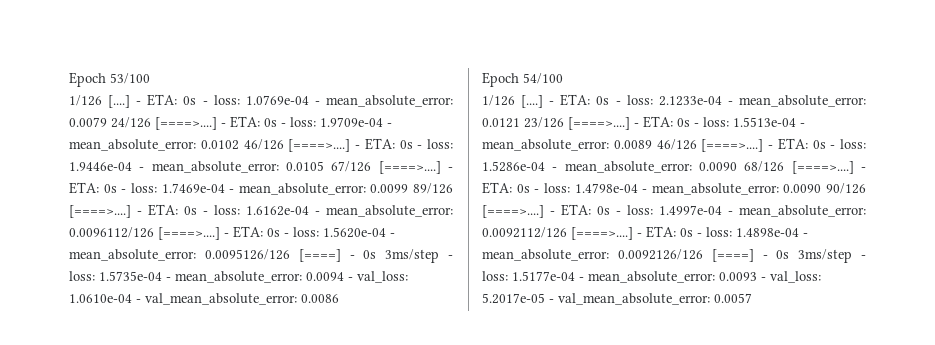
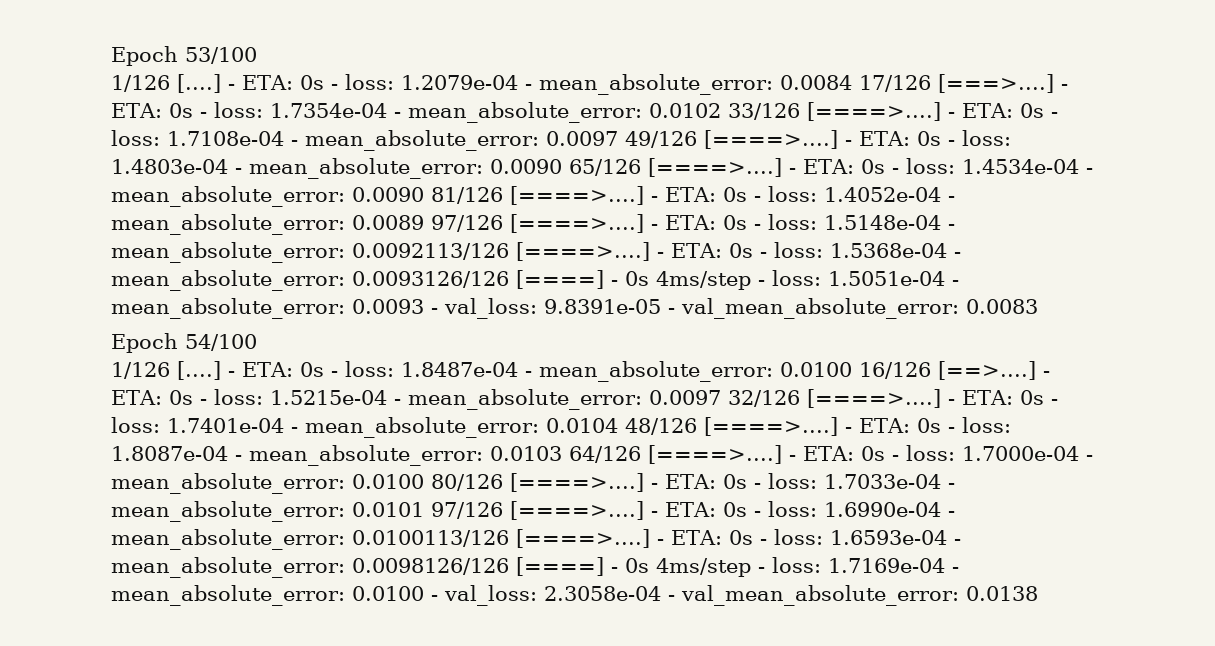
[245,95,453,107] [69,116,392,130] [69,138,453,152] [69,161,453,174] [69,182,453,195] [69,204,453,218] [69,226,395,240] [69,249,453,263] [69,271,408,283] [69,293,339,305] 1.0769e-04 - mean_absolute_error: 0.0079 24/126 [====>....] - ETA: 0s - loss: 1.9709e-04 - mean_absolute_error: 0.0102 46/126 [====>....] - ETA: 0s - loss: 1.9446e-04 - mean_absolute_error: 0.0105 67/126 [====>....] - ETA: 0s - loss: 1.7469e-04 - mean_absolute_error: 0.0099 89/126 [====>....] - ETA: 0s - loss: 1.6162e-04 - mean_absolute_error: 0.0096112/126 [====>....] - ETA: 0s - loss: 1.5620e-04 - mean_absolute_error: 0.0095126/126 [====] - 0s 3ms/step - loss: 1.5735e-04 - mean_absolute_error: 0.0094 - val_loss: 1.0610e-04 - val_mean_absolute_error: 0.0086 -> [400,74,1068,95] [111,102,1058,123] [111,130,1011,151] [111,158,1093,179] [111,186,955,207] [111,214,955,235] [111,242,961,263] [111,270,959,291] [111,298,1038,319] 1.2079e-04 - mean_absolute_error: 0.0084 17/126 [===>....] - ETA: 0s - loss: 1.7354e-04 - mean_absolute_error: 0.0102 33/126 [====>....] - ETA: 0s - loss: 1.7108e-04 - mean_absolute_error: 0.0097 49/126 [====>....] - ETA: 0s - loss: 1.4803e-04 - mean_absolute_error: 0.0090 65/126 [====>....] - ETA: 0s - loss: 1.4534e-04 - mean_absolute_error: 0.0090 81/126 [====>....] - ETA: 0s - loss: 1.4052e-04 - mean_absolute_error: 0.0089 97/126 [====>....] - ETA: 0s - loss: 1.5148e-04 - mean_absolute_error: 0.0092113/126 [====>....] - ETA: 0s - loss: 1.5368e-04 - mean_absolute_error: 0.0093126/126 [====] - 0s 4ms/step - loss: 1.5051e-04 - mean_absolute_error: 0.0093 - val_loss: 9.8391e-05 - val_mean_absolute_error: 0.0083
[658,95,866,107] [482,116,805,130] [482,138,866,152] [482,161,866,174] [482,182,866,195] [482,204,866,218] [482,226,808,240] [482,249,866,263] [482,271,821,283] [482,293,752,305] 2.1233e-04 - mean_absolute_error: 0.0121 23/126 [====>....] - ETA: 0s - loss: 1.5513e-04 - mean_absolute_error: 0.0089 46/126 [====>....] - ETA: 0s - loss: 1.5286e-04 - mean_absolute_error: 0.0090 68/126 [====>....] - ETA: 0s - loss: 1.4798e-04 - mean_absolute_error: 0.0090 90/126 [====>....] - ETA: 0s - loss: 1.4997e-04 - mean_absolute_error: 0.0092112/126 [====>....] - ETA: 0s - loss: 1.4898e-04 - mean_absolute_error: 0.0092126/126 [====] - 0s 3ms/step - loss: 1.5177e-04 - mean_absolute_error: 0.0093 - val_loss: 5.2017e-05 - val_mean_absolute_error: 0.0057 -> [400,361,1050,382] [111,389,1058,410] [111,417,1011,438] [111,445,1093,466] [111,473,955,494] [111,501,955,522] [111,529,961,550] [111,557,959,578] [111,585,1038,606] 1.8487e-04 - mean_absolute_error: 0.0100 16/126 [==>....] - ETA: 0s - loss: 1.5215e-04 - mean_absolute_error: 0.0097 32/126 [====>....] - ETA: 0s - loss: 1.7401e-04 - mean_absolute_error: 0.0104 48/126 [====>....] - ETA: 0s - loss: 1.8087e-04 - mean_absolute_error: 0.0103 64/126 [====>....] - ETA: 0s - loss: 1.7000e-04 - mean_absolute_error: 0.0100 80/126 [====>....] - ETA: 0s - loss: 1.7033e-04 - mean_absolute_error: 0.0101 97/126 [====>....] - ETA: 0s - loss: 1.6990e-04 - mean_absolute_error: 0.0100113/126 [====>....] - ETA: 0s - loss: 1.6593e-04 - mean_absolute_error: 0.0098126/126 [====] - 0s 4ms/step - loss: 1.7169e-04 - mean_absolute_error: 0.0100 - val_loss: 2.3058e-04 - val_mean_absolute_error: 0.0138

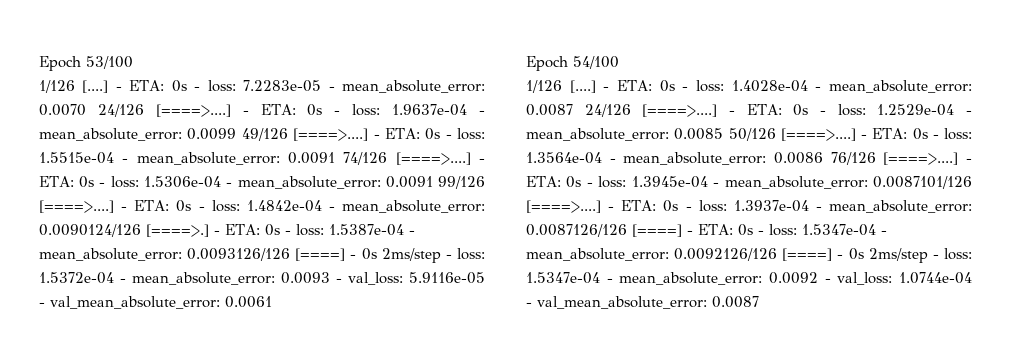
[400,74,1068,95] [111,102,1058,123] [111,130,618,151] 1.2079e-04 - mean_absolute_error: 0.0084 17/126 [===>....] - ETA: 0s - loss: 1.7354e-04 - mean_absolute_error: 0.0102 33/126 [====>....] - ETA: 0s - loss: 1.7108e-04 - mean_absolute_error: 0.0097 -> [243,80,485,93] [39,104,485,117] [39,128,237,141] 7.2283e-05 - mean_absolute_error: 0.0070 24/126 [====>....] - ETA: 0s - loss: 1.9637e-04 - mean_absolute_error: 0.0099
[111,158,1093,179] [111,186,955,207] [111,214,955,235] [111,242,947,263] 1.4803e-04 - mean_absolute_error: 0.0090 65/126 [====>....] - ETA: 0s - loss: 1.4534e-04 - mean_absolute_error: 0.0090 81/126 [====>....] - ETA: 0s - loss: 1.4052e-04 - mean_absolute_error: 0.0089 97/126 [====>....] - ETA: 0s - loss: 1.5148e-04 - mean_absolute_error: 0.0092113/126 [====>....] - ETA: 0s - loss: 1.5368e-04 -> [39,152,485,165] [39,176,485,189] [39,200,485,213] [39,224,404,237] 1.5515e-04 - mean_absolute_error: 0.0091 74/126 [====>....] - ETA: 0s - loss: 1.5306e-04 - mean_absolute_error: 0.0091 99/126 [====>....] - ETA: 0s - loss: 1.4842e-04 - mean_absolute_error: 0.0090124/126 [====>.] - ETA: 0s - loss: 1.5387e-04
[656,270,945,290] 4ms/step - loss: 1.5051e-04 -> [381,248,486,263] [39,272,114,284] 2ms/step - loss: 1.5372e-04
[544,298,1038,319] 9.8391e-05 - val_mean_absolute_error: 0.0083 -> [409,272,485,284] [39,296,272,309] 5.9116e-05 - val_mean_absolute_error: 0.0061
[400,361,1050,382] [111,389,1058,410] [111,417,1011,438] [111,445,1093,466] [111,473,955,494] [111,501,955,522] [111,529,961,550] [111,557,959,578] [111,585,1038,606] 1.8487e-04 - mean_absolute_error: 0.0100 16/126 [==>....] - ETA: 0s - loss: 1.5215e-04 - mean_absolute_error: 0.0097 32/126 [====>....] - ETA: 0s - loss: 1.7401e-04 - mean_absolute_error: 0.0104 48/126 [====>....] - ETA: 0s - loss: 1.8087e-04 - mean_absolute_error: 0.0103 64/126 [====>....] - ETA: 0s - loss: 1.7000e-04 - mean_absolute_error: 0.0100 80/126 [====>....] - ETA: 0s - loss: 1.7033e-04 - mean_absolute_error: 0.0101 97/126 [====>....] - ETA: 0s - loss: 1.6990e-04 - mean_absolute_error: 0.0100113/126 [====>....] - ETA: 0s - loss: 1.6593e-04 - mean_absolute_error: 0.0098126/126 [====] - 0s 4ms/step - loss: 1.7169e-04 - mean_absolute_error: 0.0100 - val_loss: 2.3058e-04 - val_mean_absolute_error: 0.0138 -> [731,80,972,93] [526,104,972,117] [526,128,972,141] [526,152,972,165] [526,176,972,189] [526,200,972,213] [526,224,887,237] [526,248,973,263] [526,272,972,285] [526,296,759,309] 1.4028e-04 - mean_absolute_error: 0.0087 24/126 [====>....] - ETA: 0s - loss: 1.2529e-04 - mean_absolute_error: 0.0085 50/126 [====>....] - ETA: 0s - loss: 1.3564e-04 - mean_absolute_error: 0.0086 76/126 [====>....] - ETA: 0s - loss: 1.3945e-04 - mean_absolute_error: 0.0087101/126 [====>....] - ETA: 0s - loss: 1.3937e-04 - mean_absolute_error: 0.0087126/126 [====] - ETA: 0s - loss: 1.5347e-04 - mean_absolute_error: 0.0092126/126 [====] - 0s 2ms/step - loss: 1.5347e-04 - mean_absolute_error: 0.0092 - val_loss: 1.0744e-04 - val_mean_absolute_error: 0.0087

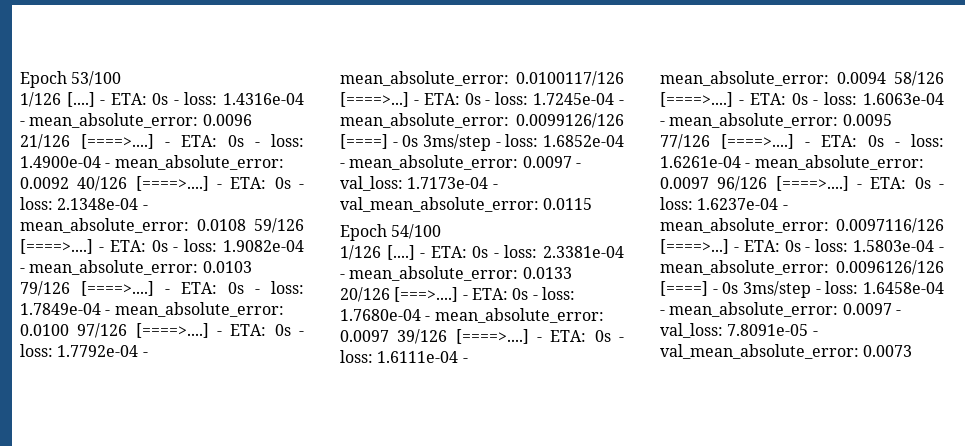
[243,80,485,93] [39,104,485,117] [39,128,485,141] [39,152,485,165] [39,176,485,189] [39,200,485,213] [39,224,415,237] [39,248,486,263] [39,272,485,285] [39,296,272,309] 7.2283e-05 - mean_absolute_error: 0.0070 24/126 [====>....] - ETA: 0s - loss: 1.9637e-04 - mean_absolute_error: 0.0099 49/126 [====>....] - ETA: 0s - loss: 1.5515e-04 - mean_absolute_error: 0.0091 74/126 [====>....] - ETA: 0s - loss: 1.5306e-04 - mean_absolute_error: 0.0091 99/126 [====>....] - ETA: 0s - loss: 1.4842e-04 - mean_absolute_error: 0.0090124/126 [====>.] - ETA: 0s - loss: 1.5387e-04 - mean_absolute_error: 0.0093126/126 [====] - 0s 2ms/step - loss: 1.5372e-04 - mean_absolute_error: 0.0093 - val_loss: 5.9116e-05 - val_mean_absolute_error: 0.0061 -> [223,93,304,105] [20,113,252,128] [20,134,304,149] [20,155,284,170] [20,176,304,191] [20,197,148,210] [20,218,304,233] [20,239,304,254] [20,260,252,275] [20,281,304,296] [20,302,284,317] [20,323,304,338] [20,344,148,357] [340,71,624,86] [340,92,624,107] [340,113,624,128] [340,134,624,151] [340,155,581,170] [340,176,498,191] [340,197,593,212] 1.4316e-04 - mean_absolute_error: 0.0096 21/126 [====>....] - ETA: 0s - loss: 1.4900e-04 - mean_absolute_error: 0.0092 40/126 [====>....] - ETA: 0s - loss: 2.1348e-04 - mean_absolute_error: 0.0108 59/126 [====>....] - ETA: 0s - loss: 1.9082e-04 - mean_absolute_error: 0.0103 79/126 [====>....] - ETA: 0s - loss: 1.7849e-04 - mean_absolute_error: 0.0100 97/126 [====>....] - ETA: 0s - loss: 1.7792e-04 - mean_absolute_error: 0.0100117/126 [====>...] - ETA: 0s - loss: 1.7245e-04 - mean_absolute_error: 0.0099126/126 [====] - 0s 3ms/step - loss: 1.6852e-04 - mean_absolute_error: 0.0097 - val_loss: 1.7173e-04 - val_mean_absolute_error: 0.0115
[731,80,972,93] [526,104,972,117] [526,128,972,141] [526,152,972,165] [526,176,972,189] [526,200,972,213] [526,224,887,237] [526,248,973,263] [526,272,972,285] [526,296,759,309] 1.4028e-04 - mean_absolute_error: 0.0087 24/126 [====>....] - ETA: 0s - loss: 1.2529e-04 - mean_absolute_error: 0.0085 50/126 [====>....] - ETA: 0s - loss: 1.3564e-04 - mean_absolute_error: 0.0086 76/126 [====>....] - ETA: 0s - loss: 1.3945e-04 - mean_absolute_error: 0.0087101/126 [====>....] - ETA: 0s - loss: 1.3937e-04 - mean_absolute_error: 0.0087126/126 [====] - ETA: 0s - loss: 1.5347e-04 - mean_absolute_error: 0.0092126/126 [====] - 0s 2ms/step - loss: 1.5347e-04 - mean_absolute_error: 0.0092 - val_loss: 1.0744e-04 - val_mean_absolute_error: 0.0087 -> [543,246,624,258] [340,266,572,281] [340,287,575,302] [340,308,604,323] [340,329,624,344] [340,350,468,363] [660,71,944,86] [660,92,944,107] [660,113,892,128] [660,134,944,149] [660,155,924,170] [660,176,944,191] [660,197,788,210] [660,218,944,233] [660,239,944,254] [660,260,944,275] [660,281,944,298] [660,302,901,317] [660,323,818,338] [660,344,913,359] 2.3381e-04 - mean_absolute_error: 0.0133 20/126 [===>....] - ETA: 0s - loss: 1.7680e-04 - mean_absolute_error: 0.0097 39/126 [====>....] - ETA: 0s - loss: 1.6111e-04 - mean_absolute_error: 0.0094 58/126 [====>....] - ETA: 0s - loss: 1.6063e-04 - mean_absolute_error: 0.0095 77/126 [====>....] - ETA: 0s - loss: 1.6261e-04 - mean_absolute_error: 0.0097 96/126 [====>....] - ETA: 0s - loss: 1.6237e-04 - mean_absolute_error: 0.0097116/126 [====>...] - ETA: 0s - loss: 1.5803e-04 - mean_absolute_error: 0.0096126/126 [====] - 0s 3ms/step - loss: 1.6458e-04 - mean_absolute_error: 0.0097 - val_loss: 7.8091e-05 - val_mean_absolute_error: 0.0073

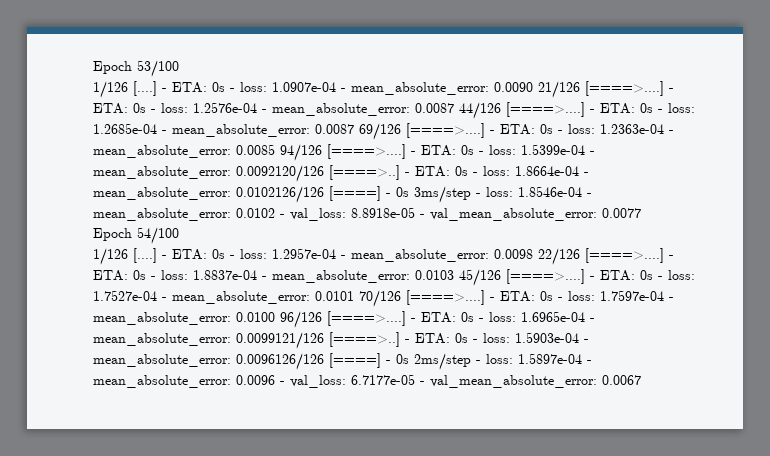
[223,93,304,105] [20,113,252,128] 1.4316e-04 - mean_absolute_error: 0.0096 -> [272,82,533,95] 1.0907e-04 - mean_absolute_error: 0.0090
[20,155,284,170] [20,176,304,191] [20,197,148,210] [20,218,304,233] [20,239,304,254] [20,260,252,275] [20,281,304,296] [20,302,284,317] [20,323,304,338] [20,344,148,357] [340,71,624,86] [340,92,624,107] [340,113,624,128] [340,134,624,151] [340,155,581,170] [340,176,498,191] [340,197,593,212] 1.4900e-04 - mean_absolute_error: 0.0092 40/126 [====>....] - ETA: 0s - loss: 2.1348e-04 - mean_absolute_error: 0.0108 59/126 [====>....] - ETA: 0s - loss: 1.9082e-04 - mean_absolute_error: 0.0103 79/126 [====>....] - ETA: 0s - loss: 1.7849e-04 - mean_absolute_error: 0.0100 97/126 [====>....] - ETA: 0s - loss: 1.7792e-04 - mean_absolute_error: 0.0100117/126 [====>...] - ETA: 0s - loss: 1.7245e-04 - mean_absolute_error: 0.0099126/126 [====] - 0s 3ms/step - loss: 1.6852e-04 - mean_absolute_error: 0.0097 - val_loss: 1.7173e-04 - val_mean_absolute_error: 0.0115 -> [193,102,695,119] [93,123,674,140] [93,144,595,161] [93,165,589,182] [93,186,592,203] [93,207,641,221] 1.2576e-04 - mean_absolute_error: 0.0087 44/126 [====>....] - ETA: 0s - loss: 1.2685e-04 - mean_absolute_error: 0.0087 69/126 [====>....] - ETA: 0s - loss: 1.2363e-04 - mean_absolute_error: 0.0085 94/126 [====>....] - ETA: 0s - loss: 1.5399e-04 - mean_absolute_error: 0.0092120/126 [====>..] - ETA: 0s - loss: 1.8664e-04 - mean_absolute_error: 0.0102126/126 [====] - 0s 3ms/step - loss: 1.8546e-04 - mean_absolute_error: 0.0102 - val_loss: 8.8918e-05 - val_mean_absolute_error: 0.0077
[543,246,624,258] [340,266,572,281] [340,287,575,302] [340,308,604,323] [340,329,624,344] [340,350,468,363] [660,71,944,86] [660,92,944,107] [660,113,892,128] [660,134,944,149] [660,155,924,170] [660,177,709,189] 2.3381e-04 - mean_absolute_error: 0.0133 20/126 [===>....] - ETA: 0s - loss: 1.7680e-04 - mean_absolute_error: 0.0097 39/126 [====>....] - ETA: 0s - loss: 1.6111e-04 - mean_absolute_error: 0.0094 58/126 [====>....] - ETA: 0s - loss: 1.6063e-04 - mean_absolute_error: 0.0095 77/126 [====>....] - ETA: 0s - loss: 1.6261e-04 - mean_absolute_error: 0.0097 -> [272,248,674,265] [93,269,695,286] [93,290,674,307] [93,312,275,325] 1.2957e-04 - mean_absolute_error: 0.0098 22/126 [====>....] - ETA: 0s - loss: 1.8837e-04 - mean_absolute_error: 0.0103 45/126 [====>....] - ETA: 0s - loss: 1.7527e-04 - mean_absolute_error: 0.0101 70/126 [====>....] - ETA: 0s - loss: 1.7597e-04 - mean_absolute_error: 0.0100
[697,198,788,210] [660,218,944,233] [660,239,935,254] 1.6237e-04 - mean_absolute_error: 0.0097116/126 [====>...] - ETA: 0s - loss: 1.5803e-04 -> [521,311,595,322] [93,332,579,349] 1.6965e-04 - mean_absolute_error: 0.0099121/126 [====>..] - ETA: 0s - loss: 1.5903e-04
[743,281,944,298] [660,302,901,317] [660,323,818,338] [660,344,913,359] 3ms/step - loss: 1.6458e-04 - mean_absolute_error: 0.0097 - val_loss: 7.8091e-05 - val_mean_absolute_error: 0.0073 -> [414,353,592,370] [93,374,641,388] 2ms/step - loss: 1.5897e-04 - mean_absolute_error: 0.0096 - val_loss: 6.7177e-05 - val_mean_absolute_error: 0.0067

